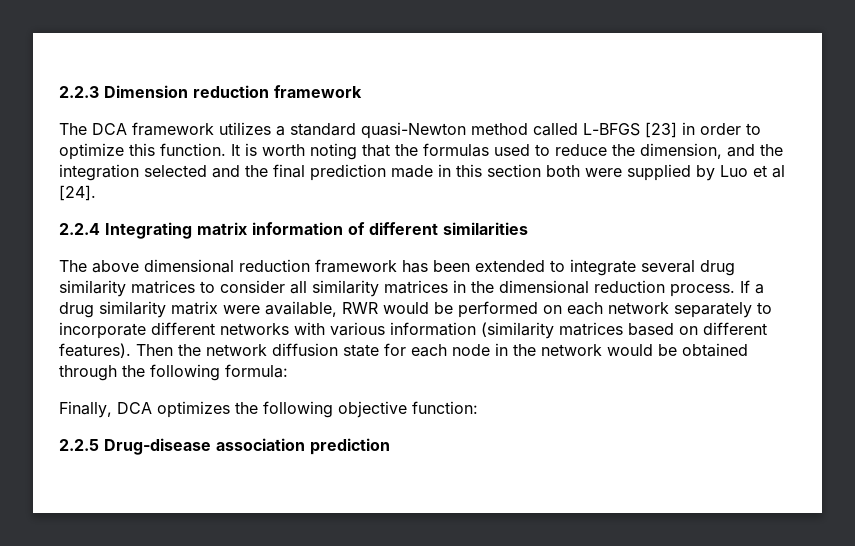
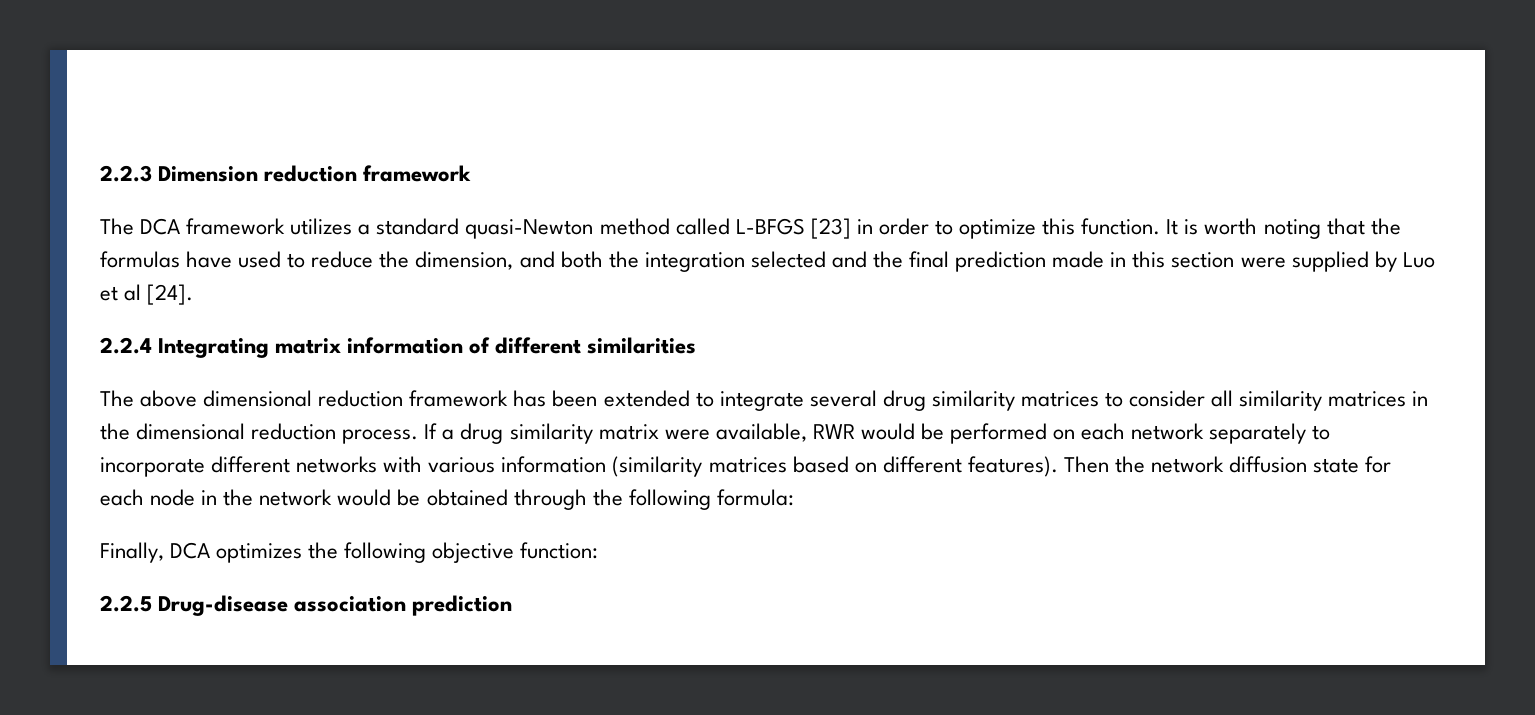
(489, 150) none -> [186,251,233,268] have
(755, 150) none -> [560,251,603,268] both
[546,165,580,177] both -> (1235, 260) none

